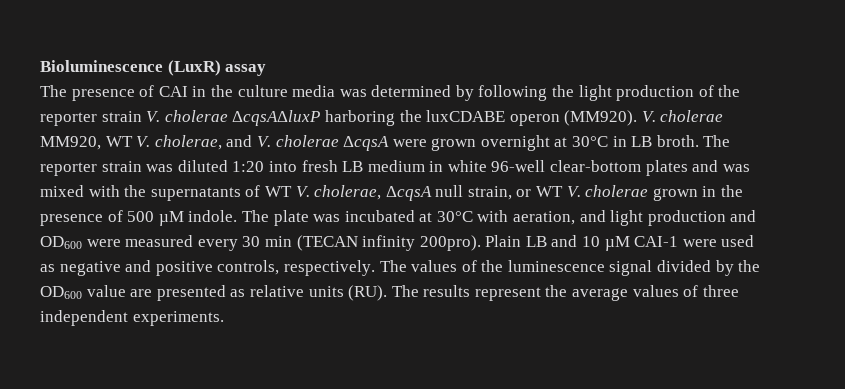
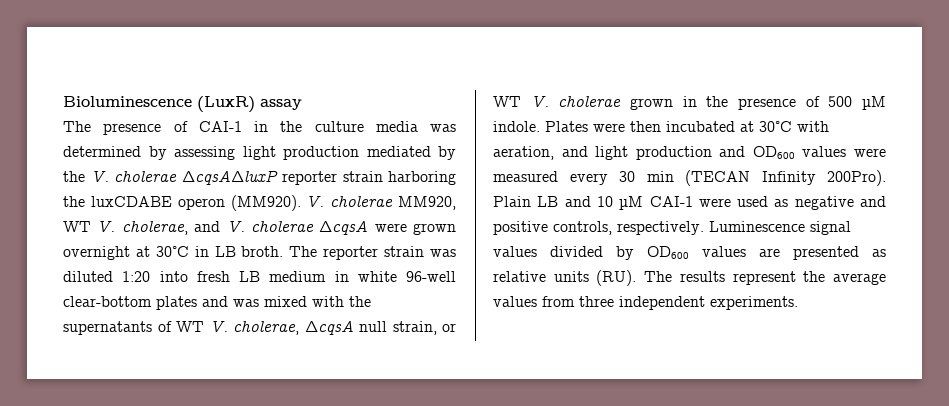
[158,86,188,97] CAI -> [198,121,242,132] CAI-1
[478,85,741,101] [40,111,142,126] following the light production of the reporter strain -> [174,146,456,160] [63,171,85,182] assessing light production mediated by the
(321, 118) none -> [282,171,383,185] reporter strain
[241,210,341,226] The plate was -> [545,121,661,132] Plates were then
(82, 242) none -> [802,146,847,157] values
[362,235,481,251] infinity 200pro). -> [761,170,886,186] Infinity 200Pro).
[379,260,761,276] [40,285,126,299] The values of the luminescence signal divided by the OD600 value -> [709,221,851,235] [493,246,746,260] Luminescence signal values divided by OD600 values
[683,285,699,297] of -> [542,296,575,307] from

